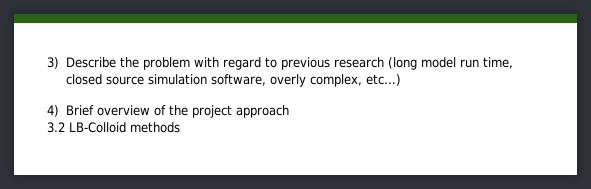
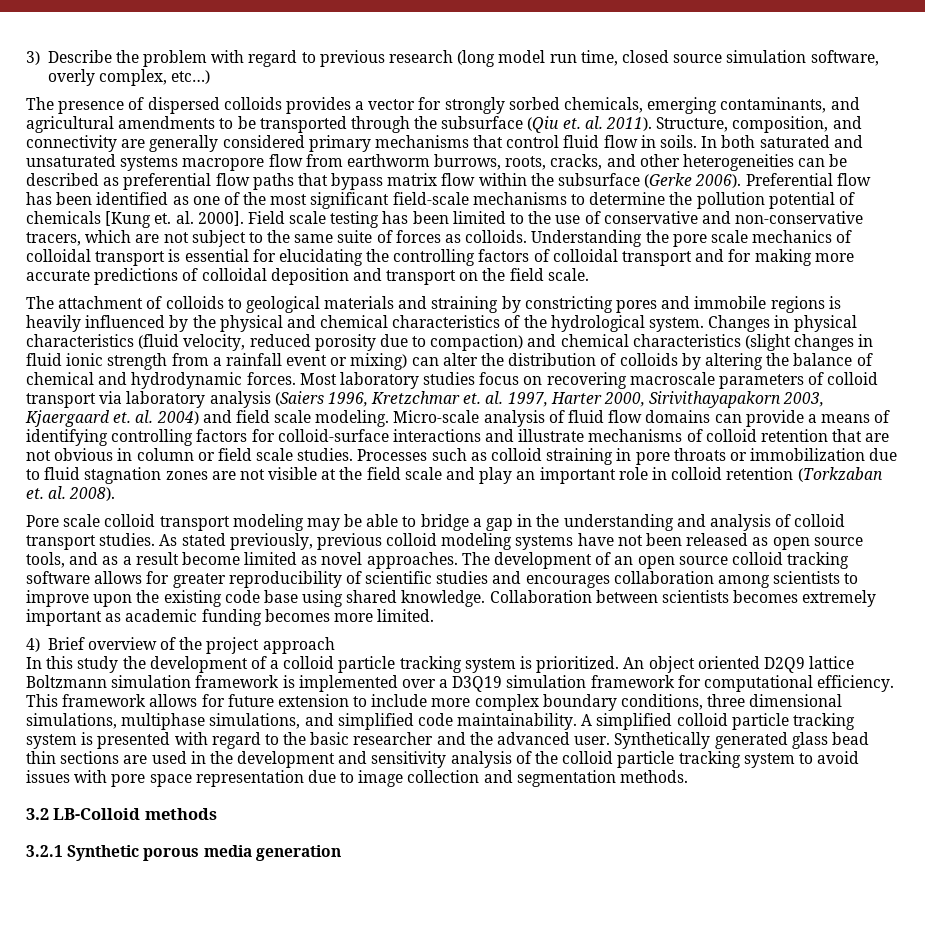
(401, 80) none -> [26,97,860,114] [26,116,862,133] [26,135,863,152] [26,154,848,171] [26,173,871,190] [26,192,855,209] [26,211,864,228] [26,230,853,247] [26,249,854,266] [26,268,589,285] [26,296,841,313] [26,315,857,332] [26,334,874,351] [26,353,873,370] [26,372,879,389] [26,391,825,408] [25,410,891,427] [26,429,890,446] [26,448,898,465] [26,467,883,484] [26,486,116,501] [26,514,846,531] [26,533,863,550] [26,552,850,569] [26,571,859,588] [26,590,877,607] [26,609,435,626] // The presence of dispersed colloids provides a vector for strongly sorbed chemicals, emerging contaminants, and agricultural amendments to be transported through the subsurface (Qiu et. al. 2011). Structure, composition, and connectivity are generally considered primary mechanisms that control fluid flow in soils. In both saturated and unsaturated systems macropore flow from earthworm burrows, roots, cracks, and other heterogeneities can be described as preferential flow paths that bypass matrix flow within the subsurface (Gerke 2006). Preferential flow has been identified as one of the most significant field-scale mechanisms to determine the pollution potential of chemicals [Kung et. al. 2000]. Field scale testing has been limited to the use of conservative and non-conservative tracers, which are not subject to the same suite of forces as colloids. Understanding the pore scale mechanics of colloidal transport is essential for elucidating the controlling factors of colloidal transport and for making more accurate predictions of colloidal deposition and transport on the field scale. // The attachment of colloids to geological materials and straining by constricting pores and immobile regions is heavily influenced by the physical and chemical characteristics of the hydrological system. Changes in physical characteristics (fluid velocity, reduced porosity due to compaction) and chemical characteristics (slight changes in fluid ionic strength from a rainfall event or mixing) can alter the distribution of colloids by altering the balance of chemical and hydrodynamic forces. Most laboratory studies focus on recovering macroscale parameters of colloid transport via laboratory analysis (Saiers 1996, Kretzchmar et. al. 1997, Harter 2000, Sirivithayapakorn 2003, Kjaergaard et. al. 2004) and field scale modeling. Micro-scale analysis of fluid flow domains can provide a means of identifying controlling factors for colloid-surface interactions and illustrate mechanisms of colloid retention that are not obvious in column or field scale studies. Processes such as colloid straining in pore throats or immobilization due to fluid stagnation zones are not visible at the field scale and play an important role in colloid retention (Torkzaban et. al. 2008). // Pore scale colloid transport modeling may be able to bridge a gap in the understanding and analysis of colloid transport studies. As stated previously, previous colloid modeling systems have not been released as open source tools, and as a result become limited as novel approaches. The development of an open source colloid tracking software allows for greater reproducibility of scientific studies and encourages collaboration among scientists to improve upon the existing code base using shared knowledge. Collaboration between scientists becomes extremely important as academic funding becomes more limited.
[47,122,180,133] 3.2 LB-Colloid methods -> [26,656,855,673] [26,675,895,692] [26,694,843,711] [26,713,856,730] [26,732,869,749] [26,751,860,768] [26,770,689,787] [26,808,217,820] [26,845,341,861] In this study the development of a colloid particle tracking system is prioritized. An object oriented D2Q9 lattice Boltzmann simulation framework is implemented over a D3Q19 simulation framework for computational efficiency. This framework allows for future extension to include more complex boundary conditions, three dimensional simulations, multiphase simulations, and simplified code maintainability. A simplified colloid particle tracking system is presented with regard to the basic researcher and the advanced user. Synthetically generated glass bead thin sections are used in the development and sensitivity analysis of the colloid particle tracking system to avoid issues with pore space representation due to image collection and segmentation methods. // 3.2 LB-Colloid methods // 3.2.1 Synthetic porous media generation

